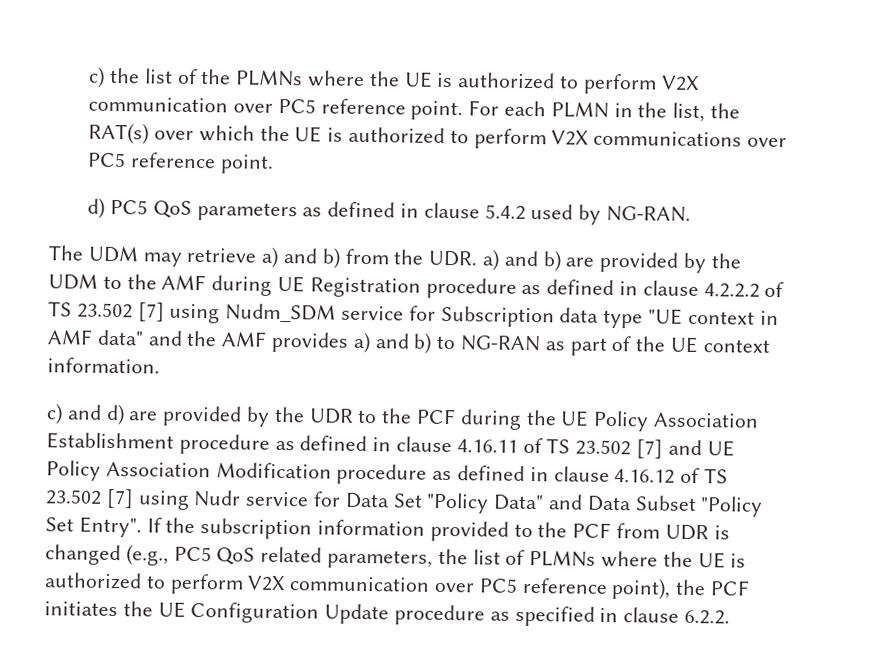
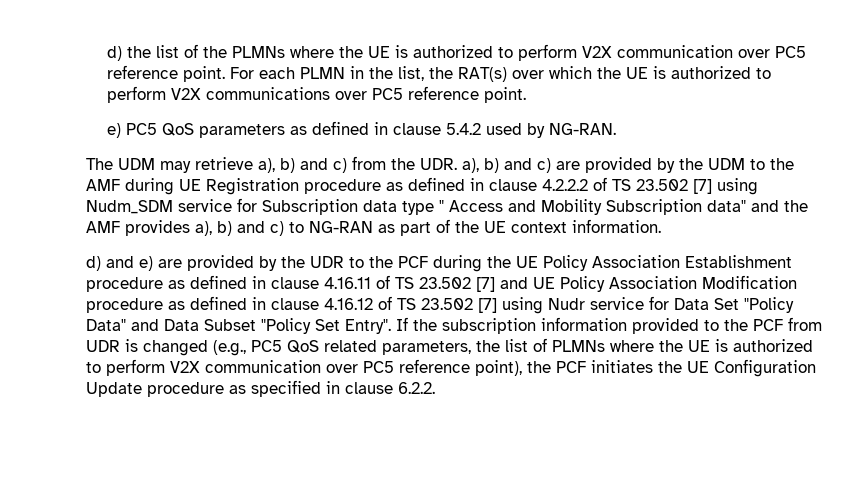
[88,66,106,88] c) -> [106,46,122,61] d)
[87,197,106,219] d) -> [106,123,121,138] e)
[261,246,562,272] a) and b) from the UDR. a) and b) -> [258,156,551,173] a), b) and c) from the UDR. a), b) and c)
[648,308,779,326] [47,329,93,345] "UE context in AMF -> [439,199,702,215] " Access and Mobility Subscription
[352,331,433,354] a) and b) -> [195,221,284,236] a), b) and c)
[46,403,125,426] c) and d) -> [86,256,153,271] d) and e)

